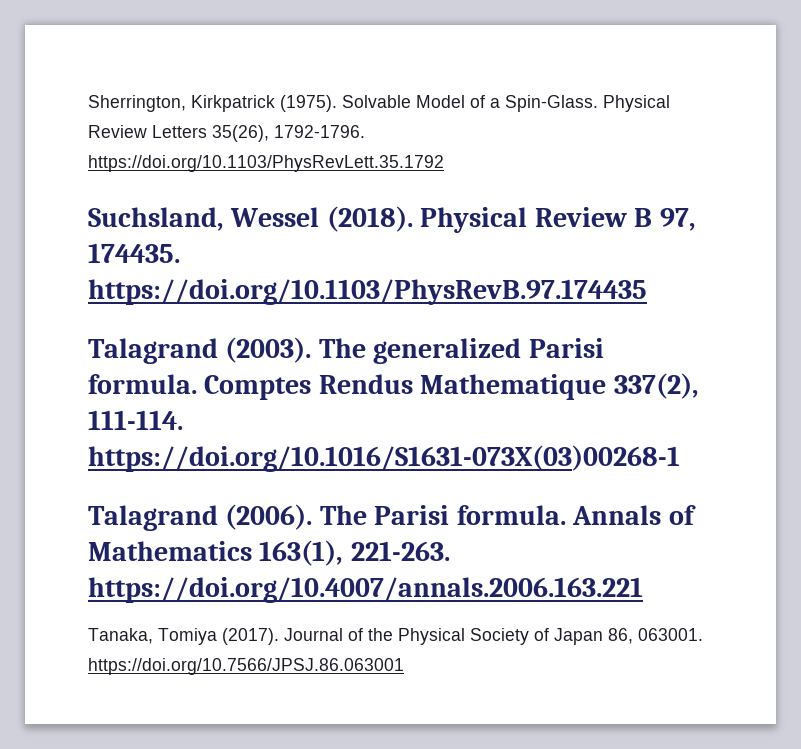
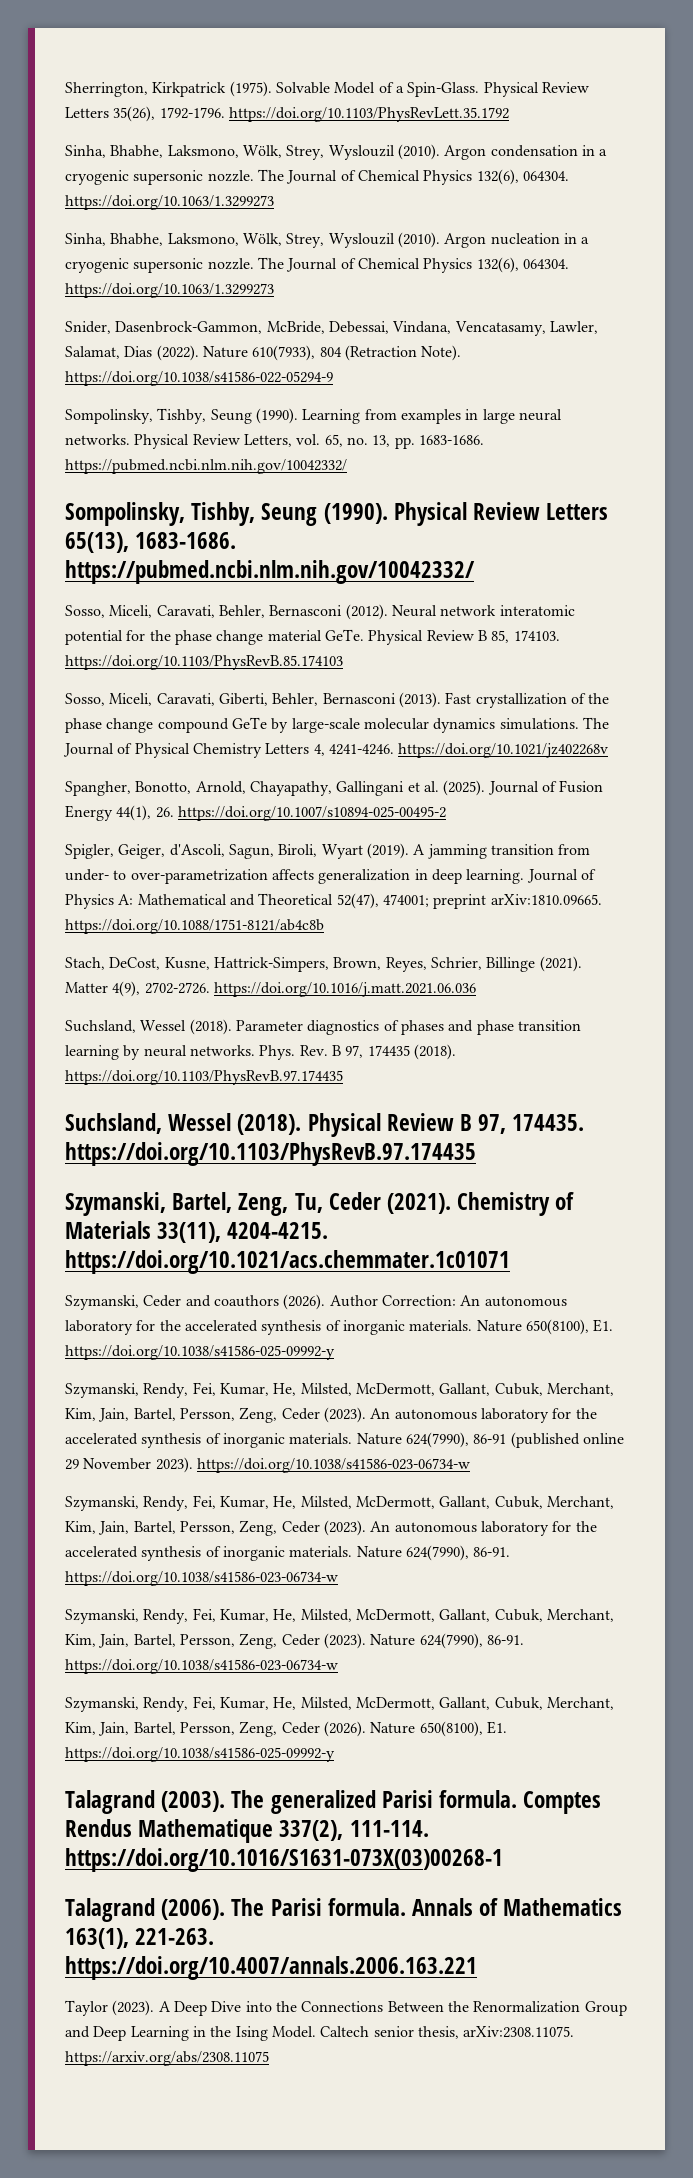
(444, 163) none -> [65,144,608,160] [65,169,569,185] [65,195,274,210] [65,232,590,248] [65,257,569,273] [65,283,274,298] [65,321,598,336] [65,345,462,361] [65,371,333,386] [65,408,562,424] [65,434,484,449] [65,459,347,474] [65,502,609,526] [65,532,237,553] [65,560,475,584] [65,604,575,620] [65,629,560,645] [65,655,343,670] [65,692,610,708] [65,717,609,733] [63,743,609,758] [65,780,604,796] [65,805,446,821] [65,843,591,859] [65,869,596,884] [65,893,602,909] [65,919,324,934] [65,956,582,972] [65,981,476,997] [65,1019,581,1035] [65,1044,456,1060] [65,1070,343,1085] // Sinha, Bhabhe, Laksmono, Wölk, Strey, Wyslouzil (2010). Argon condensation in a cryogenic supersonic nozzle. The Journal of Chemical Physics 132(6), 064304. https://doi.org/10.1063/1.3299273 // Sinha, Bhabhe, Laksmono, Wölk, Strey, Wyslouzil (2010). Argon nucleation in a cryogenic supersonic nozzle. The Journal of Chemical Physics 132(6), 064304. https://doi.org/10.1063/1.3299273 // Snider, Dasenbrock-Gammon, McBride, Debessai, Vindana, Vencatasamy, Lawler, Salamat, Dias (2022). Nature 610(7933), 804 (Retraction Note). https://doi.org/10.1038/s41586-022-05294-9 // Sompolinsky, Tishby, Seung (1990). Learning from examples in large neural networks. Physical Review Letters, vol. 65, no. 13, pp. 1683-1686. https://pubmed.ncbi.nlm.nih.gov/10042332/ // Sompolinsky, Tishby, Seung (1990). Physical Review Letters 65(13), 1683-1686. https://pubmed.ncbi.nlm.nih.gov/10042332/ // Sosso, Miceli, Caravati, Behler, Bernasconi (2012). Neural network interatomic potential for the phase change material GeTe. Physical Review B 85, 174103. https://doi.org/10.1103/PhysRevB.85.174103 // Sosso, Miceli, Caravati, Giberti, Behler, Bernasconi (2013). Fast crystallization of the phase change compound GeTe by large-scale molecular dynamics simulations. The Journal of Physical Chemistry Letters 4, 4241-4246. https://doi.org/10.1021/jz402268v // Spangher, Bonotto, Arnold, Chayapathy, Gallingani et al. (2025). Journal of Fusion Energy 44(1), 26. https://doi.org/10.1007/s10894-025-00495-2 // Spigler, Geiger, d'Ascoli, Sagun, Biroli, Wyart (2019). A jamming transition from under- to over-parametrization affects generalization in deep learning. Journal of Physics A: Mathematical and Theoretical 52(47), 474001; preprint arXiv:1810.09665. https://doi.org/10.1088/1751-8121/ab4c8b // Stach, DeCost, Kusne, Hattrick-Simpers, Brown, Reyes, Schrier, Billinge (2021). Matter 4(9), 2702-2726. https://doi.org/10.1016/j.matt.2021.06.036 // Suchsland, Wessel (2018). Parameter diagnostics of phases and phase transition learning by neural networks. Phys. Rev. B 97, 174435 (2018). https://doi.org/10.1103/PhysRevB.97.174435
(647, 292) none -> [65,1192,575,1216] [65,1221,329,1243] [65,1250,510,1274] [65,1294,567,1310] [65,1319,614,1335] [65,1345,335,1360] [65,1382,614,1398] [65,1407,597,1423] [65,1432,624,1448] [65,1457,470,1473] [65,1495,614,1511] [65,1520,597,1536] [65,1545,511,1561] [65,1571,338,1586] [65,1608,614,1624] [65,1633,524,1649] [65,1659,338,1674] [65,1696,614,1712] [65,1721,507,1737] [65,1747,335,1762] // Szymanski, Bartel, Zeng, Tu, Ceder (2021). Chemistry of Materials 33(11), 4204-4215. https://doi.org/10.1021/acs.chemmater.1c01071 // Szymanski, Ceder and coauthors (2026). Author Correction: An autonomous laboratory for the accelerated synthesis of inorganic materials. Nature 650(8100), E1. https://doi.org/10.1038/s41586-025-09992-y // Szymanski, Rendy, Fei, Kumar, He, Milsted, McDermott, Gallant, Cubuk, Merchant, Kim, Jain, Bartel, Persson, Zeng, Ceder (2023). An autonomous laboratory for the accelerated synthesis of inorganic materials. Nature 624(7990), 86-91 (published online 29 November 2023). https://doi.org/10.1038/s41586-023-06734-w // Szymanski, Rendy, Fei, Kumar, He, Milsted, McDermott, Gallant, Cubuk, Merchant, Kim, Jain, Bartel, Persson, Zeng, Ceder (2023). An autonomous laboratory for the accelerated synthesis of inorganic materials. Nature 624(7990), 86-91. https://doi.org/10.1038/s41586-023-06734-w // Szymanski, Rendy, Fei, Kumar, He, Milsted, McDermott, Gallant, Cubuk, Merchant, Kim, Jain, Bartel, Persson, Zeng, Ceder (2023). Nature 624(7990), 86-91. https://doi.org/10.1038/s41586-023-06734-w // Szymanski, Rendy, Fei, Kumar, He, Milsted, McDermott, Gallant, Cubuk, Merchant, Kim, Jain, Bartel, Persson, Zeng, Ceder (2026). Nature 650(8100), E1. https://doi.org/10.1038/s41586-025-09992-y
[88,628,703,645] [88,658,404,675] Tanaka, Tomiya (2017). Journal of the Physical Society of Japan 86, 063001. https://doi.org/10.7566/JPSJ.86.063001 -> [65,2000,627,2016] [65,2026,575,2041] [65,2051,269,2066] Taylor (2023). A Deep Dive into the Connections Between the Renormalization Group and Deep Learning in the Ising Model. Caltech senior thesis, arXiv:2308.11075. https://arxiv.org/abs/2308.11075

